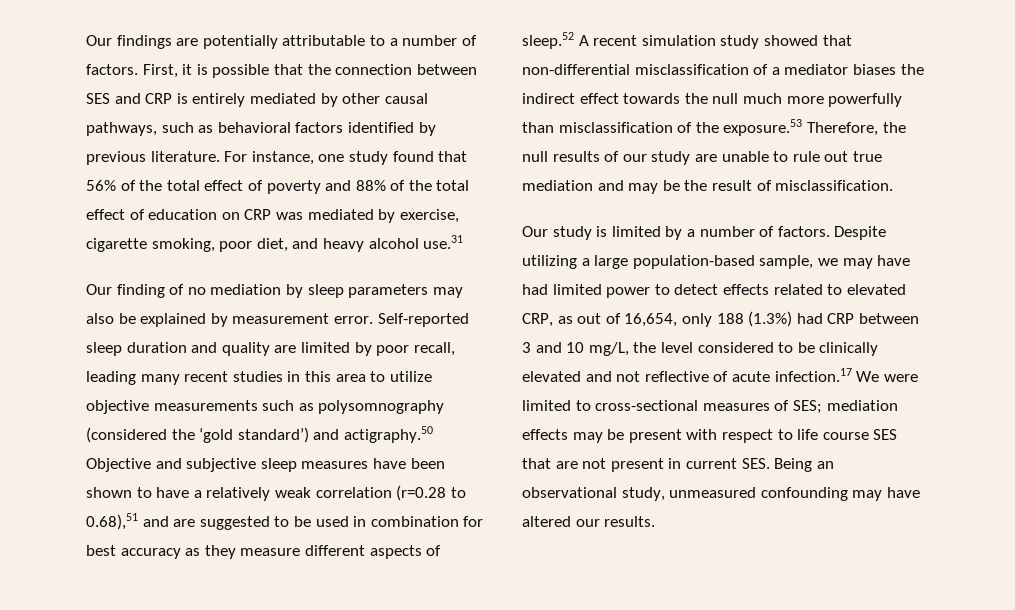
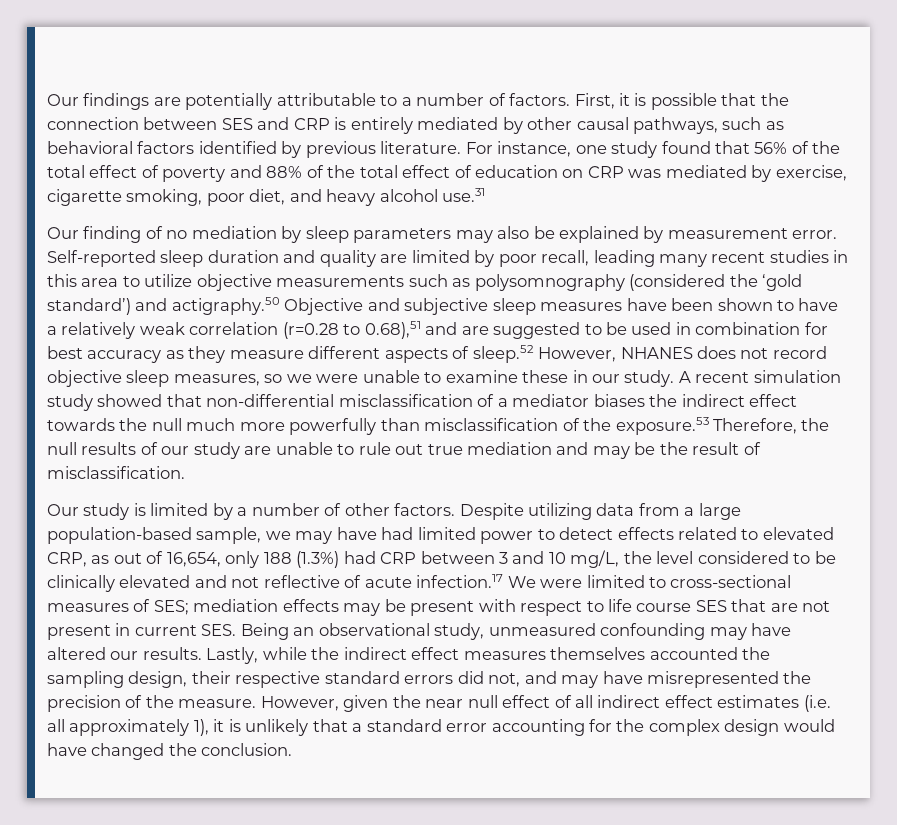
(574, 40) none -> [538,346,827,362] [47,370,675,387] However, NHANES does not record objective sleep measures, so we were unable to examine these in our study.
(775, 231) none -> [344,503,390,516] other
(577, 262) none -> [596,503,680,516] data from
(656, 521) none -> [206,647,771,664] [47,671,812,688] [47,695,831,712] [47,719,835,736] [47,743,293,760] Lastly, while the indirect effect measures themselves accounted the sampling design, their respective standard errors did not, and may have misrepresented the precision of the measure. However, given the near null effect of all indirect effect estimates (i.e. all approximately 1), it is unlikely that a standard error accounting for the complex design would have changed the conclusion.

